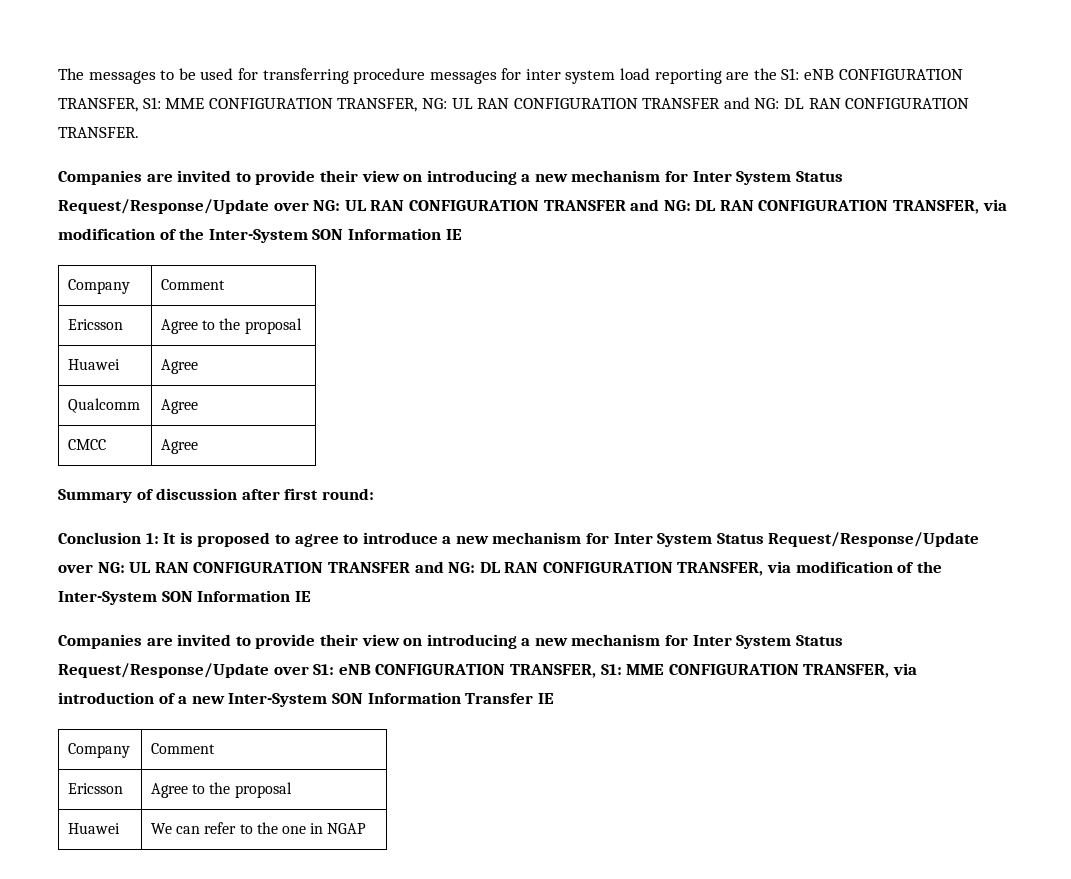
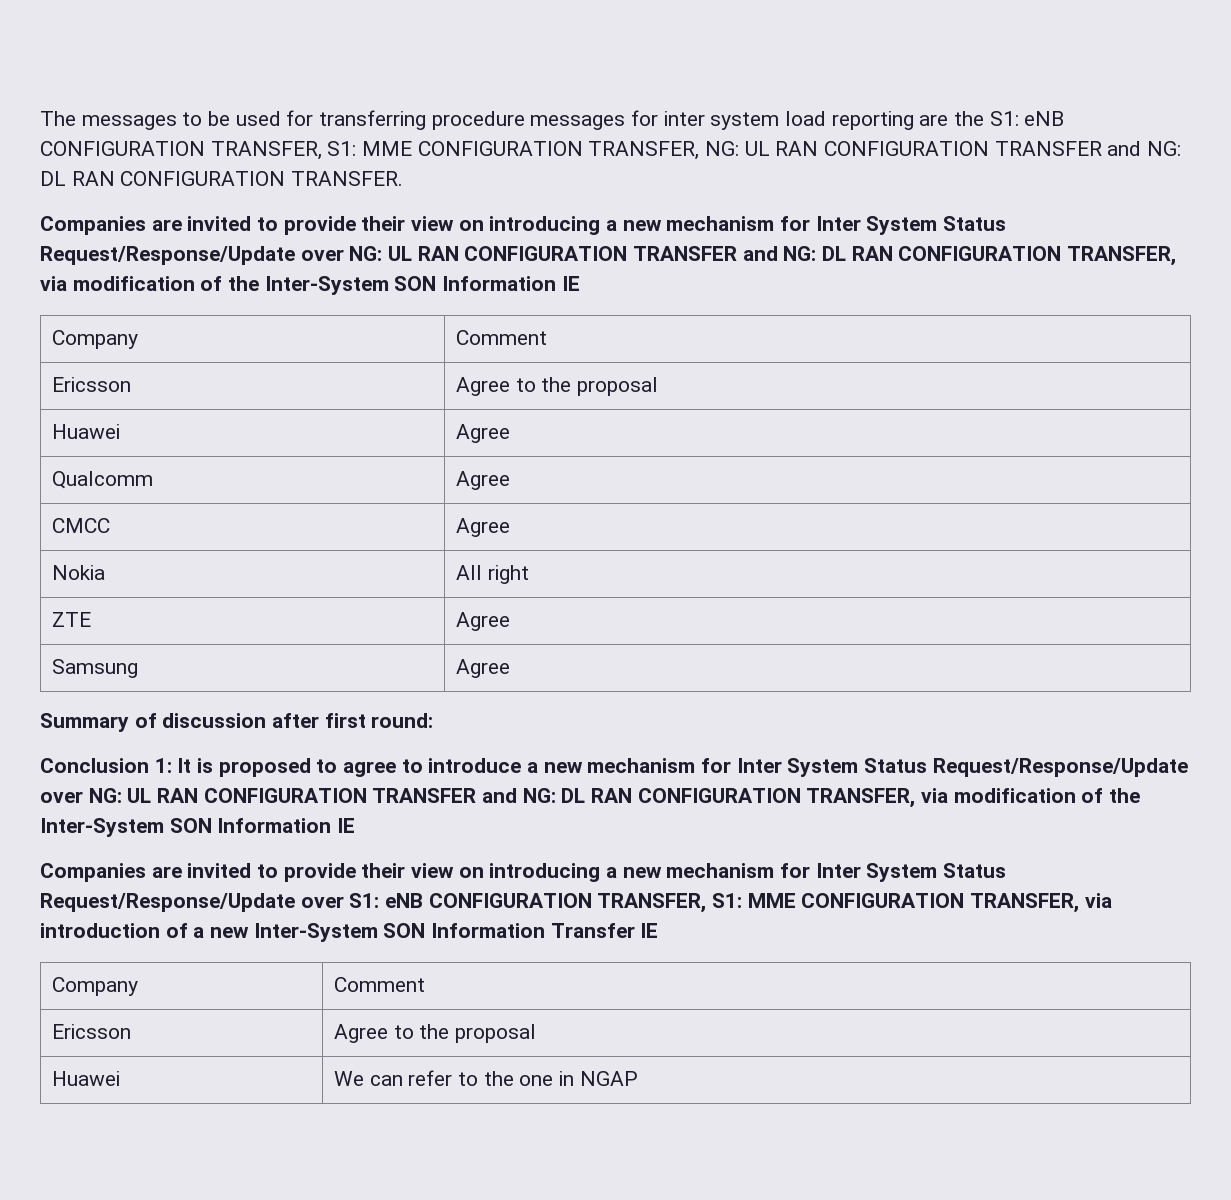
(199, 446) none -> [52,565,106,580] [456,565,529,584] [52,612,92,627] [456,612,511,631] [52,659,139,678] [456,659,511,678] // Nokia | All right // ZTE | Agree // Samsung | Agree

